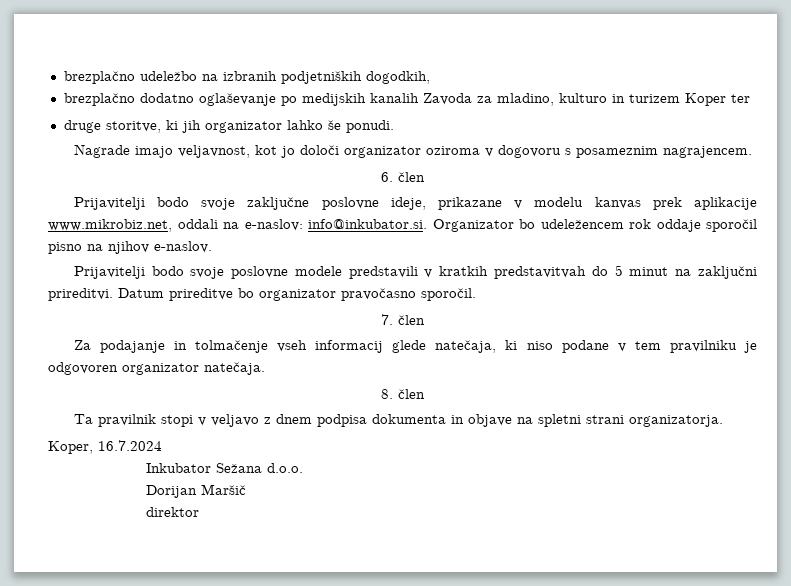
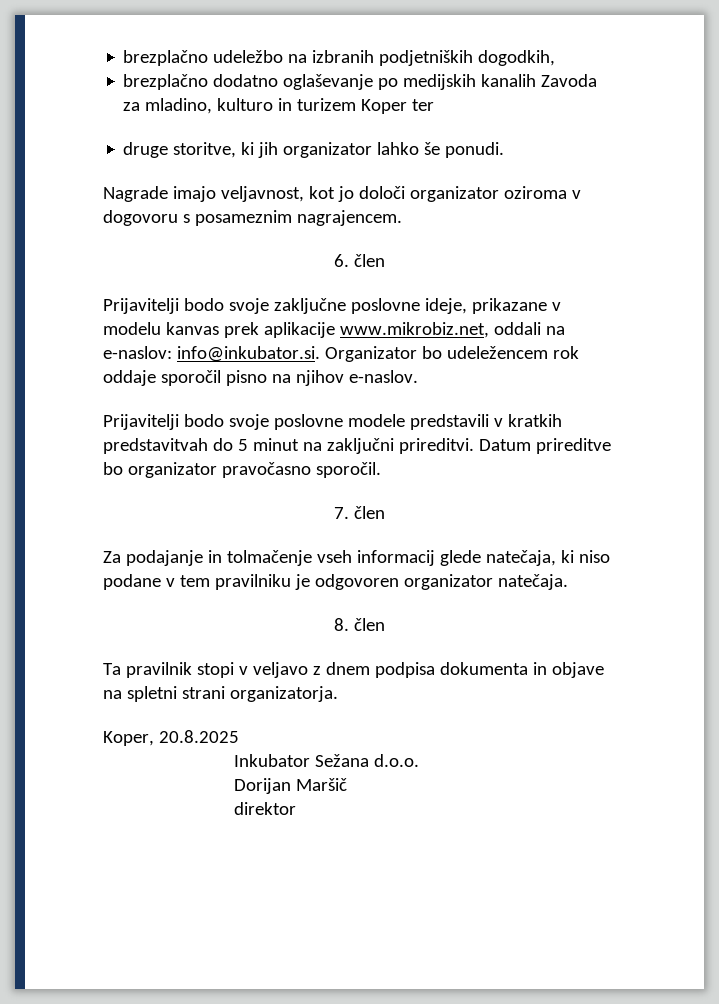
[98,440,162,451] 16.7.2024 -> [158,730,239,743] 20.8.2025

